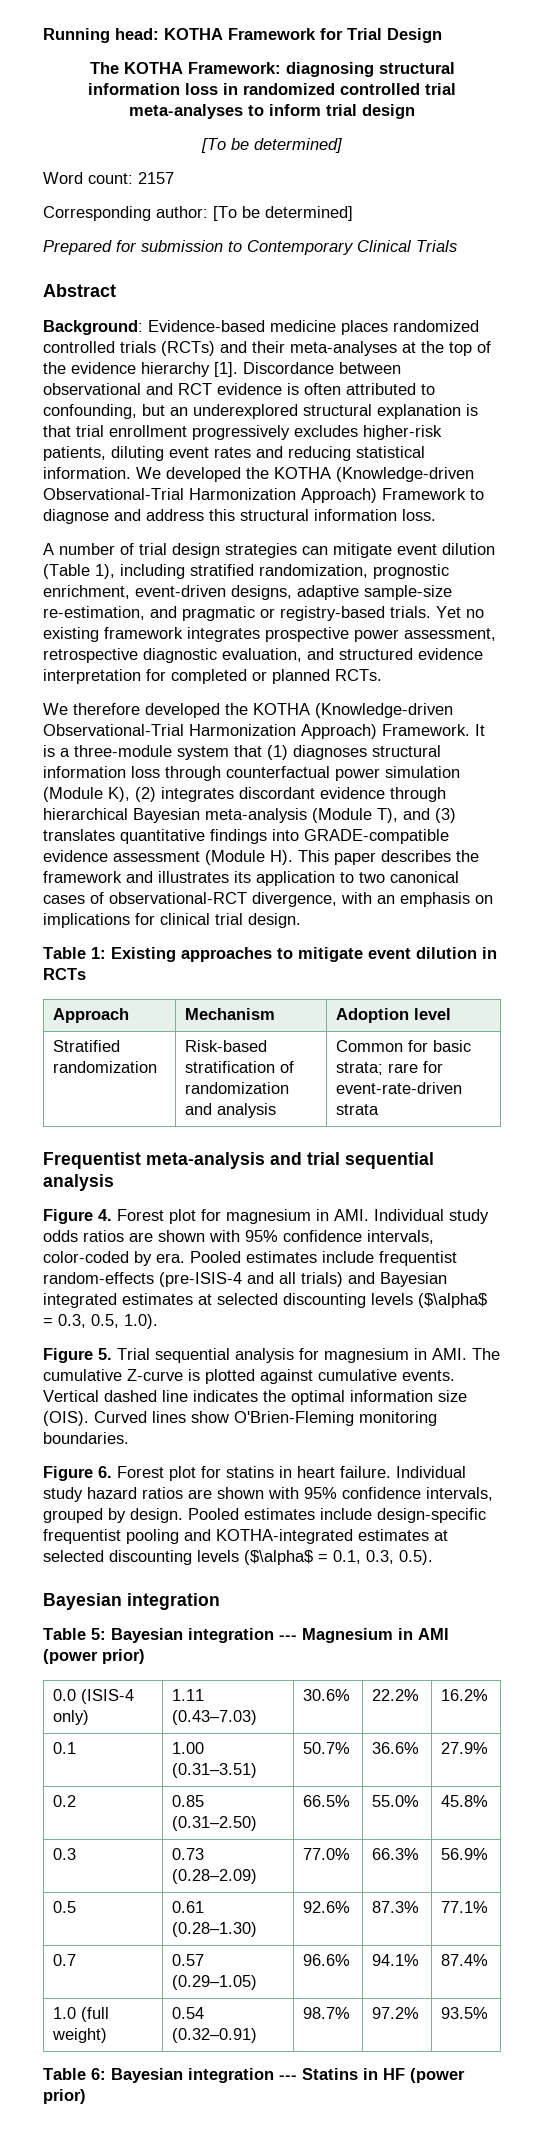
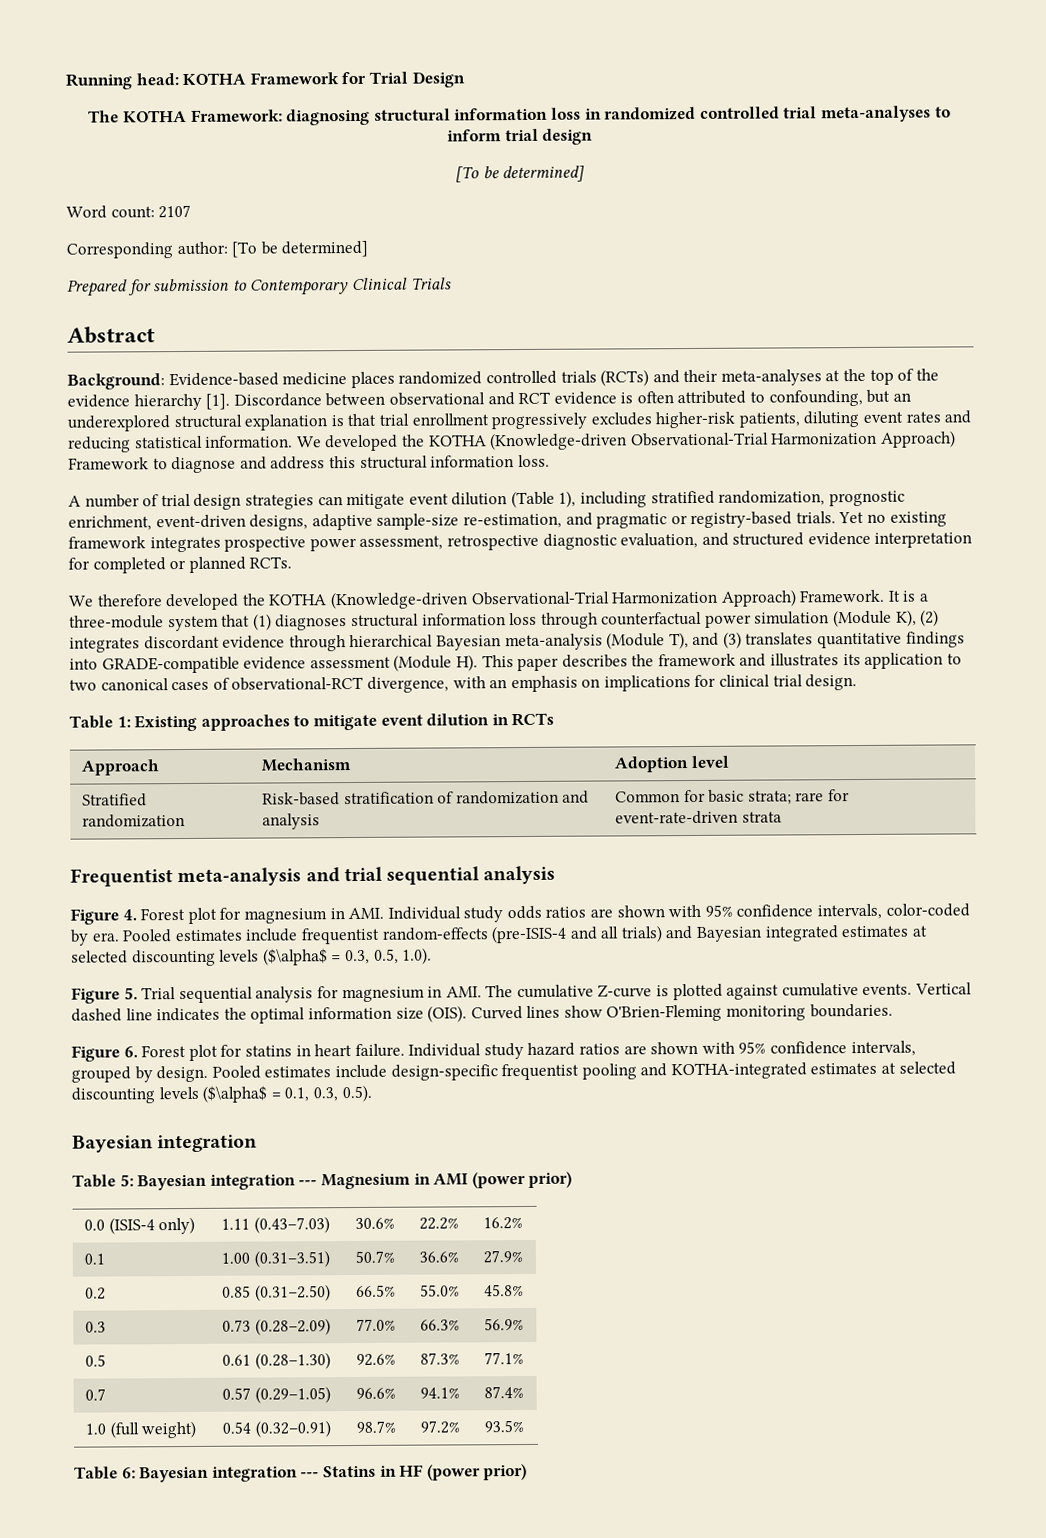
[138,172,174,184] 2157 -> [158,204,192,219] 2107

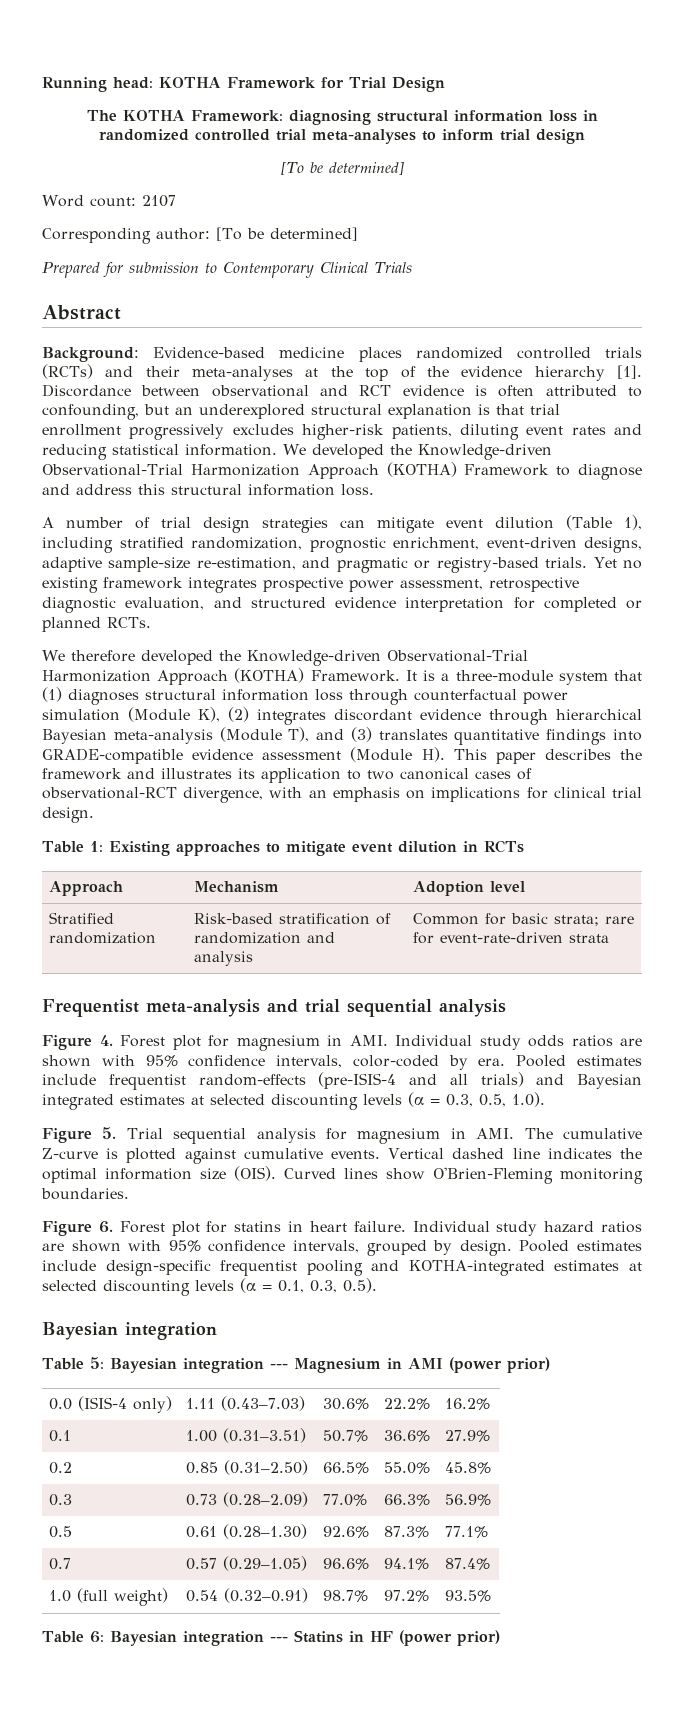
[428,430,956,451] KOTHA (Knowledge-driven Observational-Trial Harmonization Approach) -> [417,444,552,460] [42,462,457,479] Knowledge-driven Observational-Trial Harmonization Approach (KOTHA)
[268,589,797,610] KOTHA (Knowledge-driven Observational-Trial Harmonization Approach) -> [246,650,528,666] [42,668,305,685] Knowledge-driven Observational-Trial Harmonization Approach (KOTHA)
[262,948,328,966] ($\alpha$ -> [408,1092,424,1107] (α
[202,1085,268,1103] ($\alpha$ -> [240,1278,256,1293] (α

